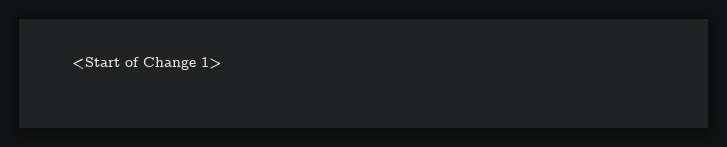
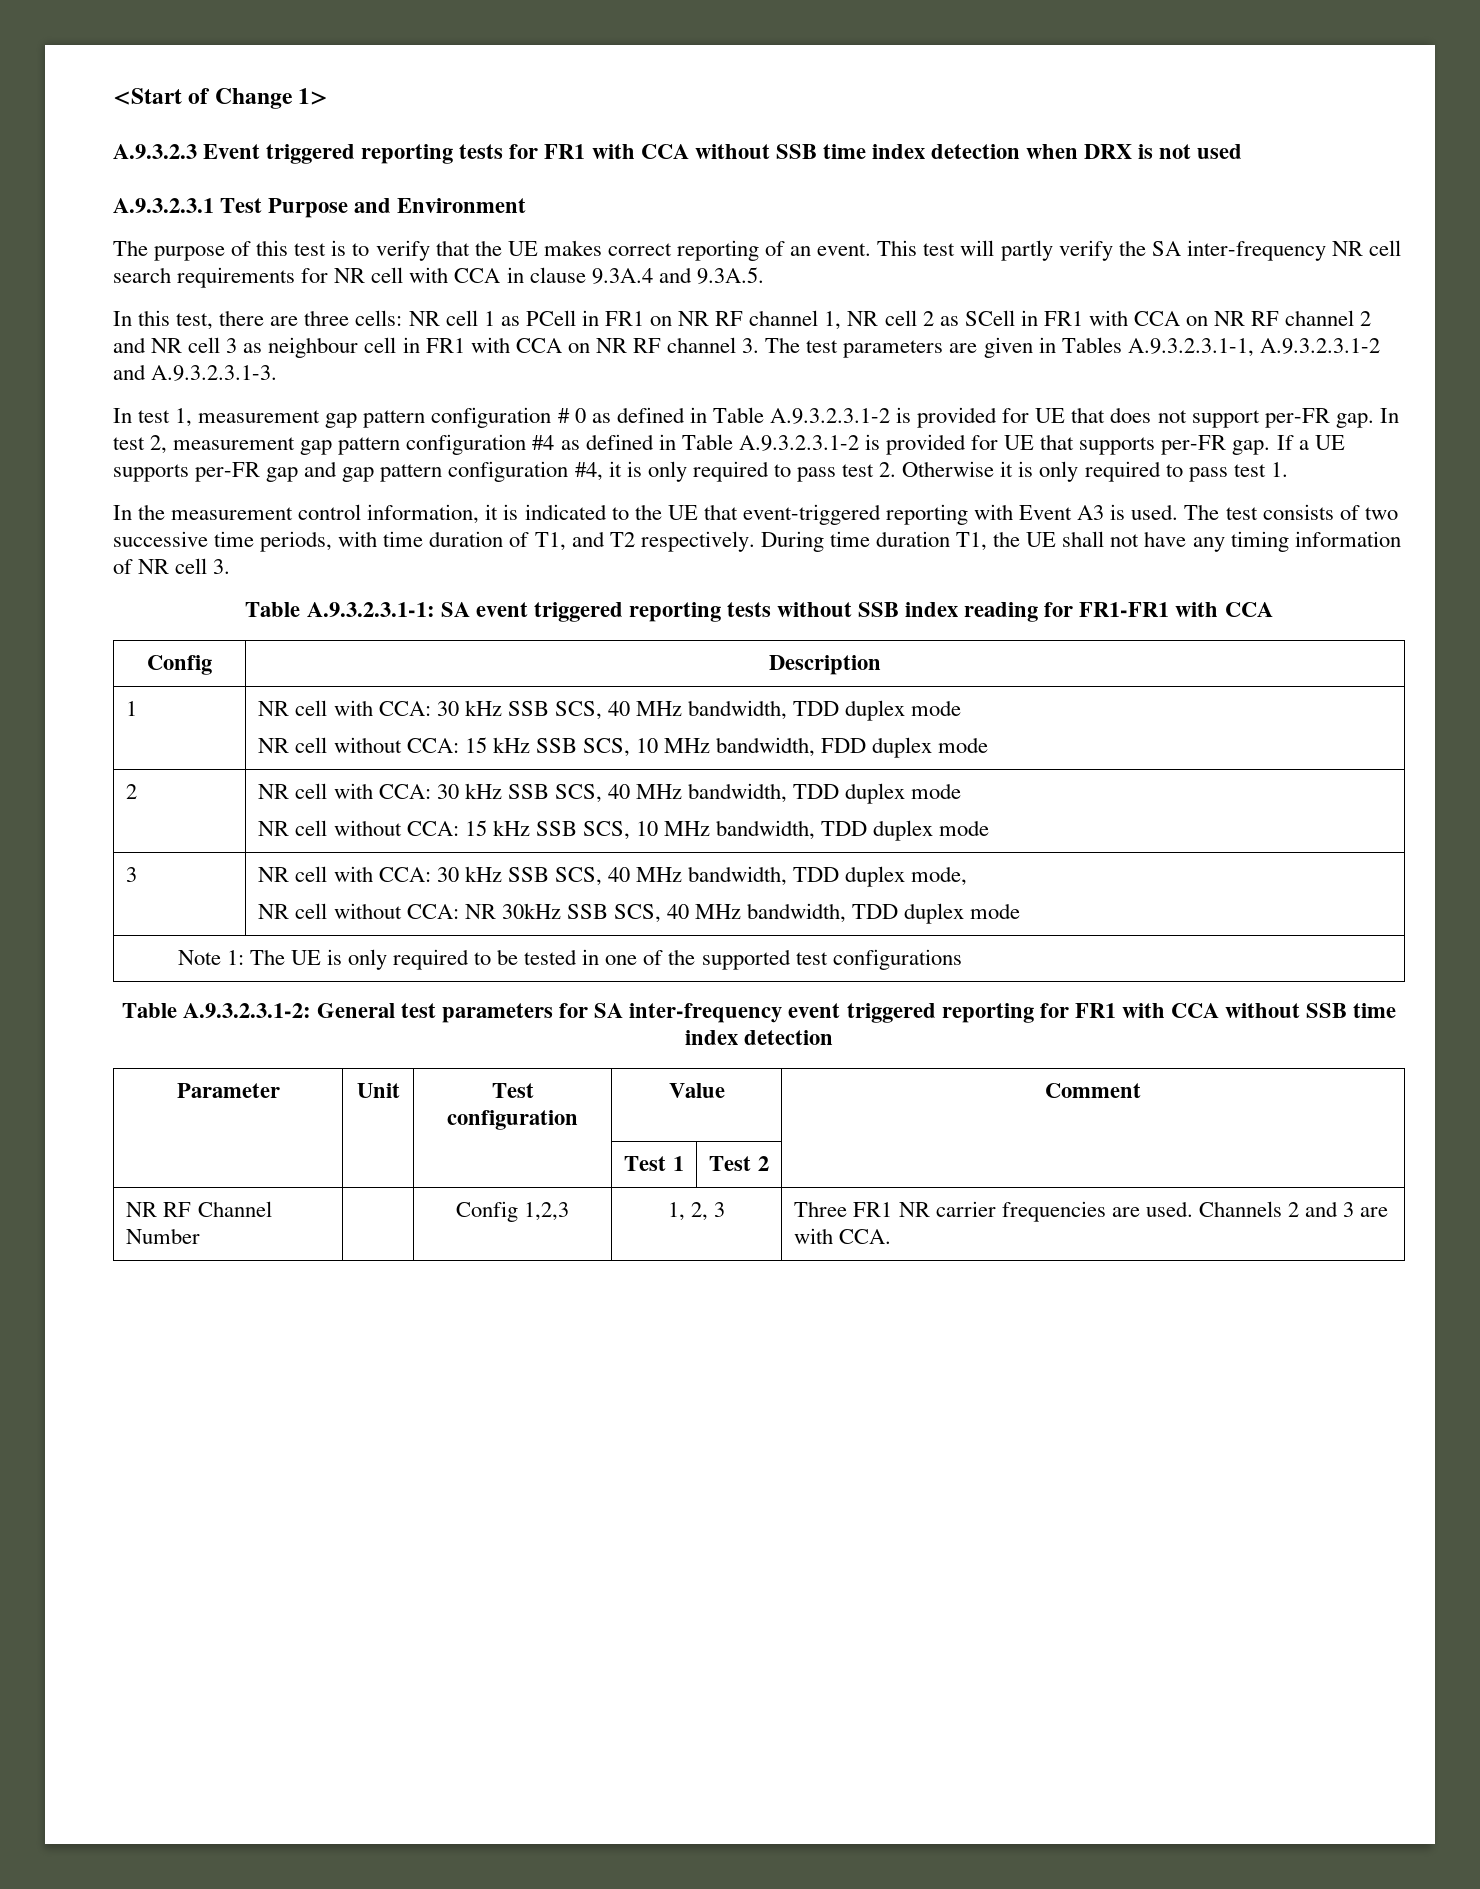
(222, 63) none -> [113,144,1243,164] [113,198,527,218] [113,240,1401,261] [113,267,764,288] [113,310,1372,330] [113,337,1380,358] [113,364,278,381] [113,407,1399,428] [113,434,1345,455] [113,461,1288,482] [113,504,1398,525] [113,531,1401,552] [113,558,231,574] [245,602,1273,622] [147,655,212,675] [769,655,881,675] [126,701,138,716] [258,700,962,721] [258,737,989,758] [126,784,138,799] [258,783,962,804] [258,820,990,841] [126,867,138,882] [258,866,968,887] [258,903,1021,924] [177,949,962,970] [121,1003,1397,1023] [684,1030,834,1045] [176,1083,280,1098] [356,1083,400,1098] [491,1083,534,1098] [447,1110,578,1130] [668,1083,725,1098] [1045,1083,1141,1098] [624,1156,684,1171] [709,1156,769,1171] [126,1201,272,1217] [126,1228,201,1244] [455,1201,570,1222] [667,1202,726,1221] [794,1201,1389,1222] [794,1228,892,1244] // A.9.3.2.3 Event triggered reporting tests for FR1 with CCA without SSB time index detection when DRX is not used // A.9.3.2.3.1 Test Purpose and Environment // The purpose of this test is to verify that the UE makes correct reporting of an event. This test will partly verify the SA inter-frequency NR cell search requirements for NR cell with CCA in clause 9.3A.4 and 9.3A.5. // In this test, there are three cells: NR cell 1 as PCell in FR1 on NR RF channel 1, NR cell 2 as SCell in FR1 with CCA on NR RF channel 2 and NR cell 3 as neighbour cell in FR1 with CCA on NR RF channel 3. The test parameters are given in Tables A.9.3.2.3.1-1, A.9.3.2.3.1-2 and A.9.3.2.3.1-3. // In test 1, measurement gap pattern configuration # 0 as defined in Table A.9.3.2.3.1-2 is provided for UE that does not support per-FR gap. In test 2, measurement gap pattern configuration #4 as defined in Table A.9.3.2.3.1-2 is provided for UE that supports per-FR gap. If a UE supports per-FR gap and gap pattern configuration #4, it is only required to pass test 2. Otherwise it is only required to pass test 1. // In the measurement control information, it is indicated to the UE that event-triggered reporting with Event A3 is used. The test consists of two successive time periods, with time duration of T1, and T2 respectively. During time duration T1, the UE shall not have any timing information of NR cell 3. // Table A.9.3.2.3.1-1: SA event triggered reporting tests without SSB index reading for FR1-FR1 with CCA // Config | Description // 1 | NR cell with CCA: 30 kHz SSB SCS, 40 MHz bandwidth, TDD duplex mode // NR cell without CCA: 15 kHz SSB SCS, 10 MHz bandwidth, FDD duplex mode // 2 | NR cell with CCA: 30 kHz SSB SCS, 40 MHz bandwidth, TDD duplex mode // NR cell without CCA: 15 kHz SSB SCS, 10 MHz bandwidth, TDD duplex mode // 3 | NR cell with CCA: 30 kHz SSB SCS, 40 MHz bandwidth, TDD duplex mode, // NR cell without CCA: NR 30kHz SSB SCS, 40 MHz bandwidth, TDD duplex mode // Note 1: The UE is only required to be tested in one of the supported test configurations // Table A.9.3.2.3.1-2: General test parameters for SA inter-frequency event triggered reporting for FR1 with CCA without SSB time index detection // Parameter | Unit | Test configuration | Value | Comment // | | | Test 1 | Test 2 | // NR RF Channel Number | | Config 1,2,3 | 1, 2, 3 | Three FR1 NR carrier frequencies are used. Channels 2 and 3 are with CCA.

